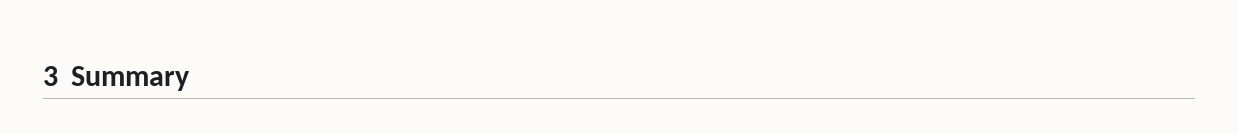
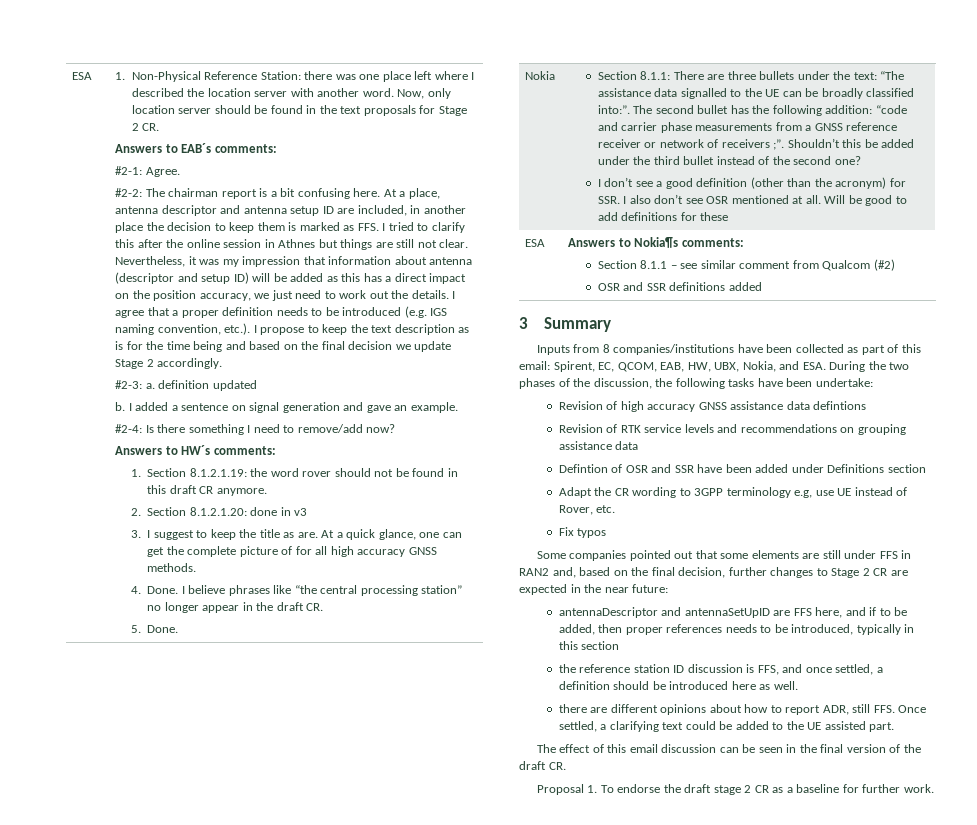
[43,66,191,91] 3 Summary -> [72,72,93,80] [115,71,475,82] [131,88,451,99] [131,105,467,116] [131,123,160,131] [115,143,277,153] [115,166,180,177] [115,188,440,199] [115,205,466,216] [115,222,465,233] [115,239,469,250] [115,256,473,267] [115,272,467,284] [115,290,456,301] [115,306,448,318] [115,323,470,335] [115,341,452,352] [115,358,223,369] [115,380,257,391] [115,402,458,413] [115,424,396,435] [115,445,276,455] [130,468,458,477] [147,485,267,496] [130,507,308,516] [130,529,462,540] [147,546,437,557] [147,563,197,572] [130,585,463,596] [147,602,324,613] [130,625,179,633] [525,71,556,80] [597,71,905,80] [597,88,915,99] [597,105,907,116] [597,122,898,133] [597,138,915,150] [597,156,861,165] [597,177,906,189] [597,194,907,206] [597,212,729,221] [525,239,546,247] [568,237,744,248] [597,259,895,271] [597,282,762,291] [519,317,612,332] [536,344,921,355] [519,361,910,372] [519,378,873,389] [558,401,867,412] [558,424,906,435] [558,441,639,450] [558,464,926,473] [558,487,908,498] [558,505,616,515] [558,527,607,538] [536,550,912,561] [519,567,908,578] [519,584,669,595] [558,607,908,618] [558,624,915,635] [558,641,620,650] [558,664,883,675] [558,681,798,690] [558,704,927,715] [558,721,895,732] [536,744,921,753] [519,761,566,770] [536,784,934,795] ESA | 1. Non-Physical Reference Station: there was one place left where I described the location server with another word. Now, only location server should be found in the text proposals for Stage 2 CR. // Answers to EAB´s comments: // #2-1: Agree. // #2-2: The chairman report is a bit confusing here. At a place, antenna descriptor and antenna setup ID are included, in another place the decision to keep them is marked as FFS. I tried to clarify this after the online session in Athnes but things are still not clear. Nevertheless, it was my impression that information about antenna (descriptor and setup ID) will be added as this has a direct impact on the position accuracy, we just need to work out the details. I agree that a proper definition needs to be introduced (e.g. IGS naming convention, etc.). I propose to keep the text description as is for the time being and based on the final decision we update Stage 2 accordingly. // #2-3: a. definition updated // b. I added a sentence on signal generation and gave an example. // #2-4: Is there something I need to remove/add now? // Answers to HW´s comments: // 1. Section 8.1.2.1.19: the word rover should not be found in this draft CR anymore. // 2. Section 8.1.2.1.20: done in v3 // 3. I suggest to keep the title as are. At a quick glance, one can get the complete picture of for all high accuracy GNSS methods. // 4. Done. I believe phrases like “the central processing station” no longer appear in the draft CR. // 5. Done. // Nokia | Section 8.1.1: There are three bullets under the text: “The assistance data signalled to the UE can be broadly classified into:”. The second bullet has the following addition: “code and carrier phase measurements from a GNSS reference receiver or network of receivers ;”. Shouldn’t this be added under the third bullet instead of the second one? // I don’t see a good definition (other than the acronym) for SSR. I also don’t see OSR mentioned at all. Will be good to add definitions for these // ESA | Answers to Nokia¶s comments: // Section 8.1.1 – see similar comment from Qualcom (#2) // OSR and SSR definitions added // 3 Summary // Inputs from 8 companies/institutions have been collected as part of this email: Spirent, EC, QCOM, EAB, HW, UBX, Nokia, and ESA. During the two phases of the discussion, the following tasks have been undertake: // Revision of high accuracy GNSS assistance data defintions // Revision of RTK service levels and recommendations on grouping assistance data // Defintion of OSR and SSR have been added under Definitions section // Adapt the CR wording to 3GPP terminology e.g, use UE instead of Rover, etc. // Fix typos // Some companies pointed out that some elements are still under FFS in RAN2 and, based on the final decision, further changes to Stage 2 CR are expected in the near future: // antennaDescriptor and antennaSetUpID are FFS here, and if to be added, then proper references needs to be introduced, typically in this section // the reference station ID discussion is FFS, and once settled, a definition should be introduced here as well. // there are different opinions about how to report ADR, still FFS. Once settled, a clarifying text could be added to the UE assisted part. // The effect of this email discussion can be seen in the final version of the draft CR. // Proposal 1. To endorse the draft stage 2 CR as a baseline for further work.

